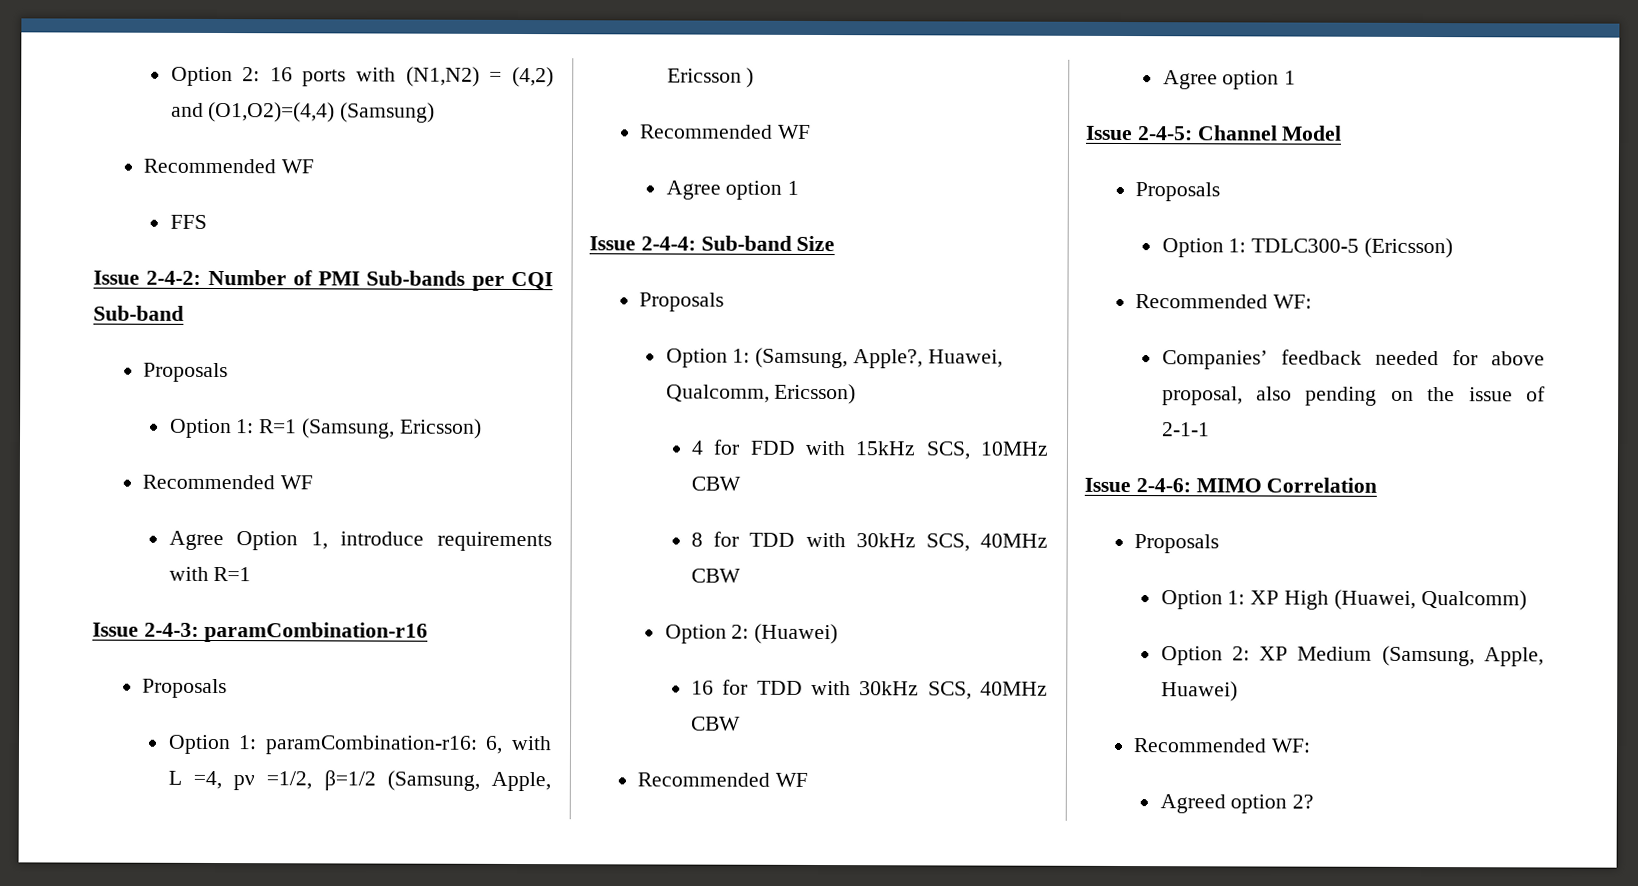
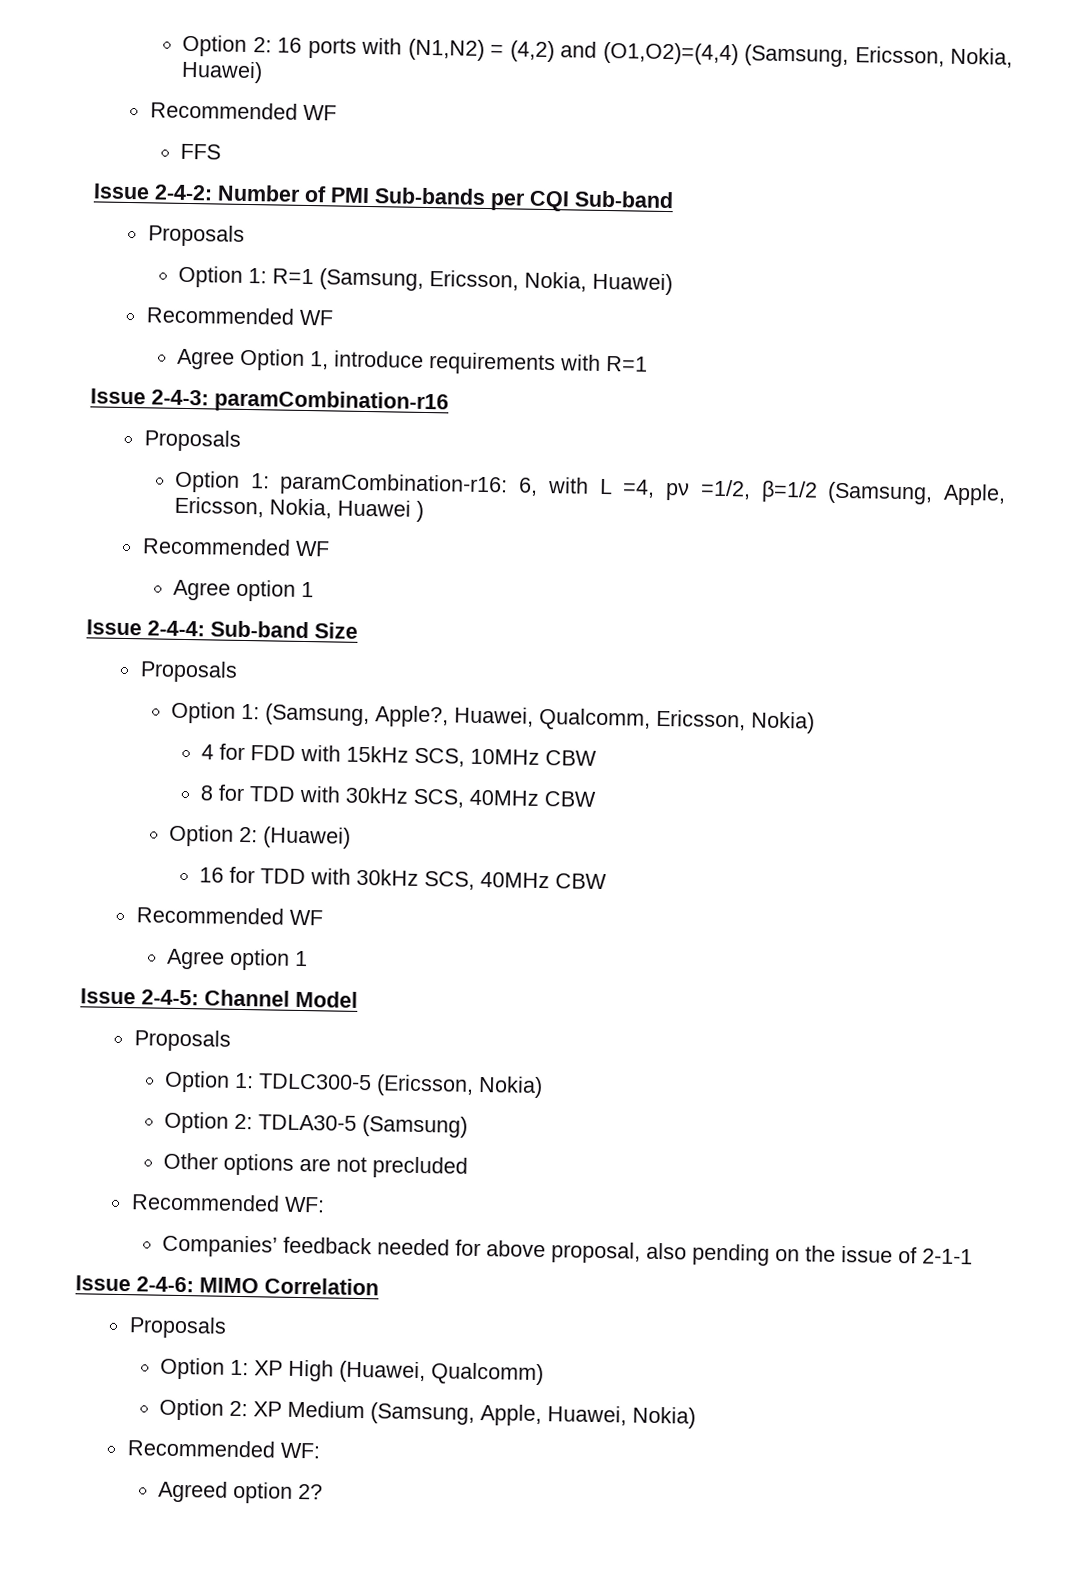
[340,102,436,123] (Samsung) -> [744,44,1013,68] [181,60,264,84] (Samsung, Ericsson, Nokia, Huawei)
[399,418,482,439] Ericsson) -> [429,270,674,296] Ericsson, Nokia, Huawei)
[666,68,742,83] Ericsson -> [174,496,412,519] Ericsson, Nokia, Huawei
[774,383,857,405] Ericsson) -> [656,709,816,734] Ericsson, Nokia)
[1363,237,1453,259] (Ericsson) -> [376,1074,544,1099] [164,1111,469,1138] [163,1152,469,1179] (Ericsson, Nokia) // Option 2: TDLA30-5 (Samsung) // Other options are not precluded
[1160,681,1238,702] Huawei) -> [547,1405,697,1429] Huawei, Nokia)

